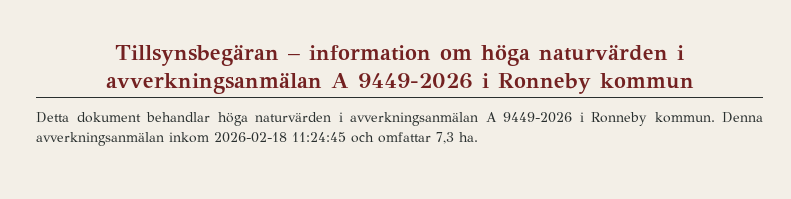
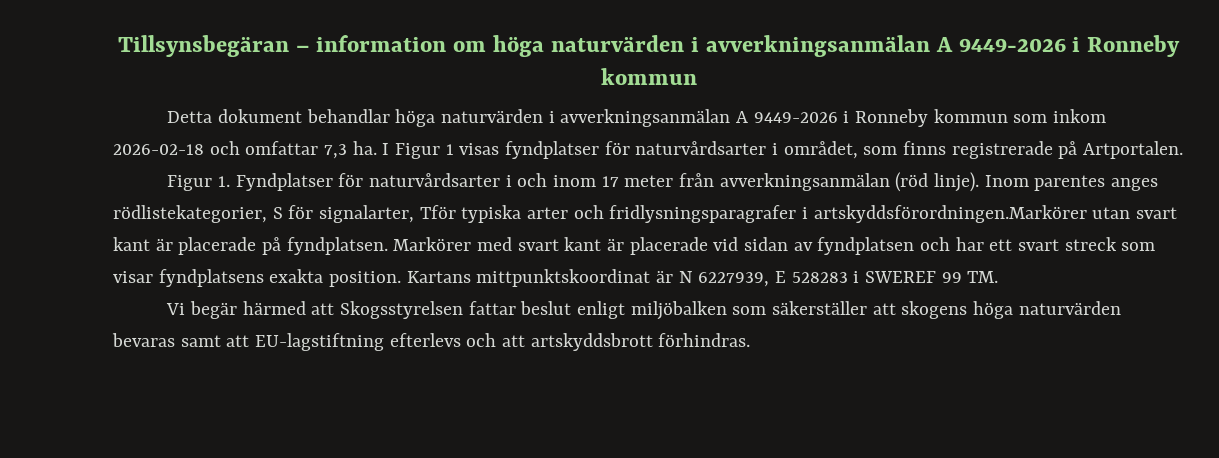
[654,112,763,123] [36,132,164,146] kommun. Denna avverkningsanmälan -> [933,109,1048,123] kommun som
[292,132,346,142] 11:24:45 -> (204, 149) none
(478, 137) none -> [382,141,1184,159] [167,172,1159,192] [113,205,1178,223] [113,237,1156,255] [113,269,999,287] [166,301,1121,320] [112,333,751,351] I Figur 1 visas fyndplatser för naturvårdsarter i området, som finns registrerade på Artportalen. // Figur 1. Fyndplatser för naturvårdsarter i och inom 17 meter från avverkningsanmälan (röd linje). Inom parentes anges rödlistekategorier, S för signalarter, Tför typiska arter och fridlysningsparagrafer i artskyddsförordningen.Markörer utan svart kant är placerade på fyndplatsen. Markörer med svart kant är placerade vid sidan av fyndplatsen och har ett svart streck som visar fyndplatsens exakta position. Kartans mittpunktskoordinat är N 6227939, E 528283 i SWEREF 99 TM. // Vi begär härmed att Skogsstyrelsen fattar beslut enligt miljöbalken som säkerställer att skogens höga naturvärden bevaras samt att EU-lagstiftning efterlevs och att artskyddsbrott förhindras.

